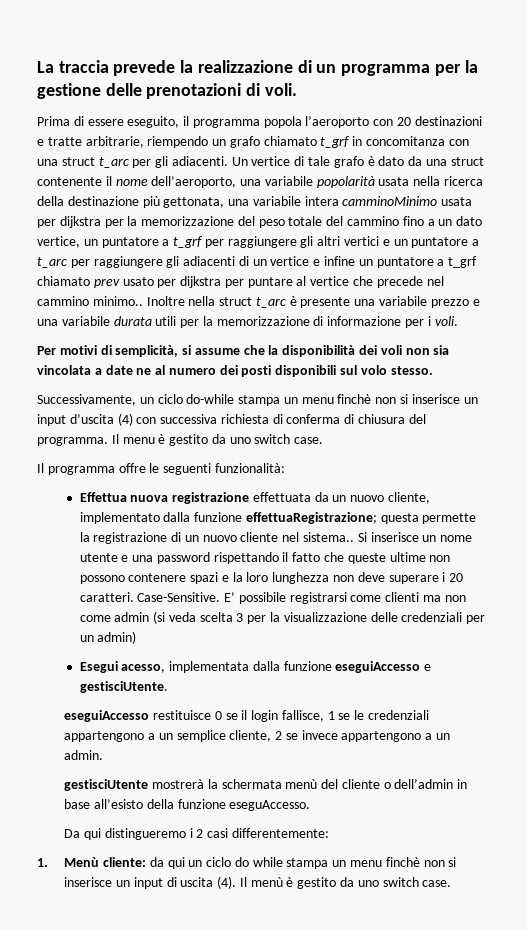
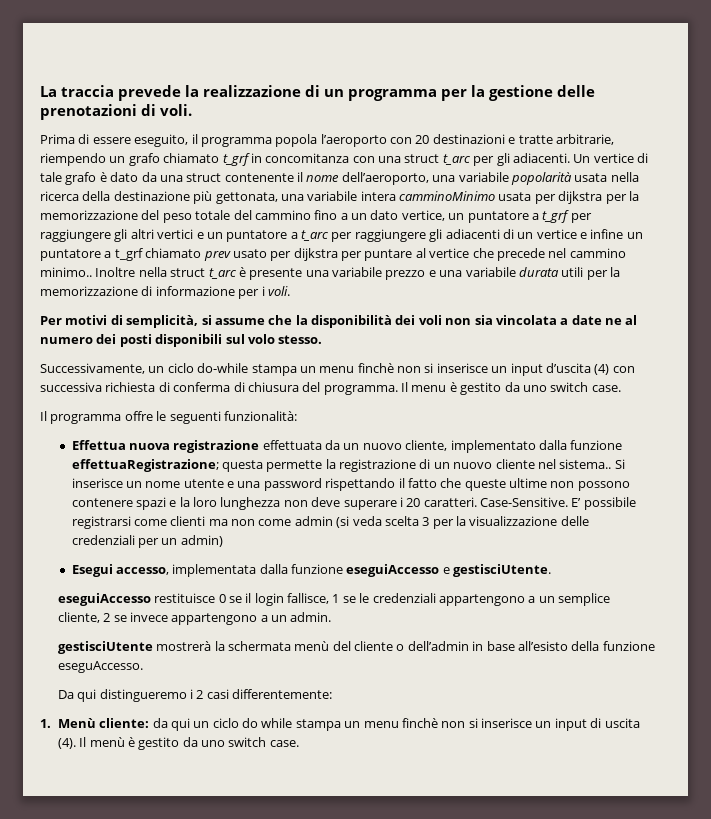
[121,664,166,673] acesso, -> [115,567,169,575] accesso,

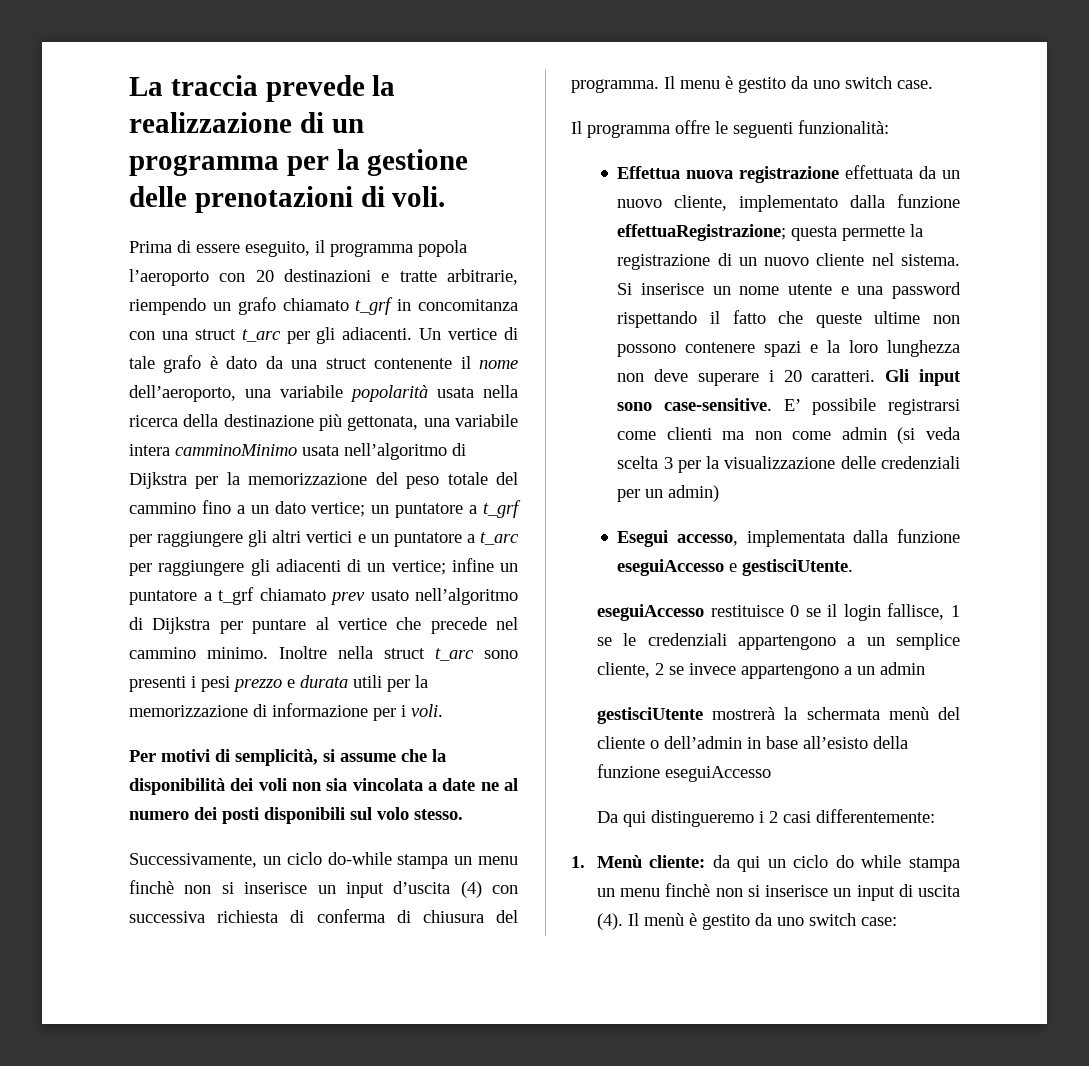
[534,191,603,204] per dijkstra -> [344,443,466,460] [129,472,187,489] nell’algoritmo di Dijkstra
[401,210,445,221] vertice, -> [311,502,366,517] vertice;
[536,229,587,239] vertice e -> [391,560,446,575] vertice;
[270,248,338,261] per dijkstra -> [415,588,518,605] [129,617,211,634] nell’algoritmo di Dijkstra
[40,267,92,277] minimo.. -> [207,647,268,659] minimo.
[238,267,516,280] è presente una variabile prezzo e una variabile -> [484,650,518,659] [129,676,295,692] sono presenti i pesi prezzo e
[559,459,612,469] sistema.. -> [901,254,960,266] sistema.
[479,497,568,507] Case-Sensitive. -> [885,369,961,386] [617,398,772,411] Gli input sono case-sensitive.
[290,612,332,622] admin. -> [879,662,925,675] admin
[57,661,143,673] eseguAccesso. -> [664,766,771,782] eseguiAccesso
[269,740,299,747] case. -> [860,917,897,926] case:

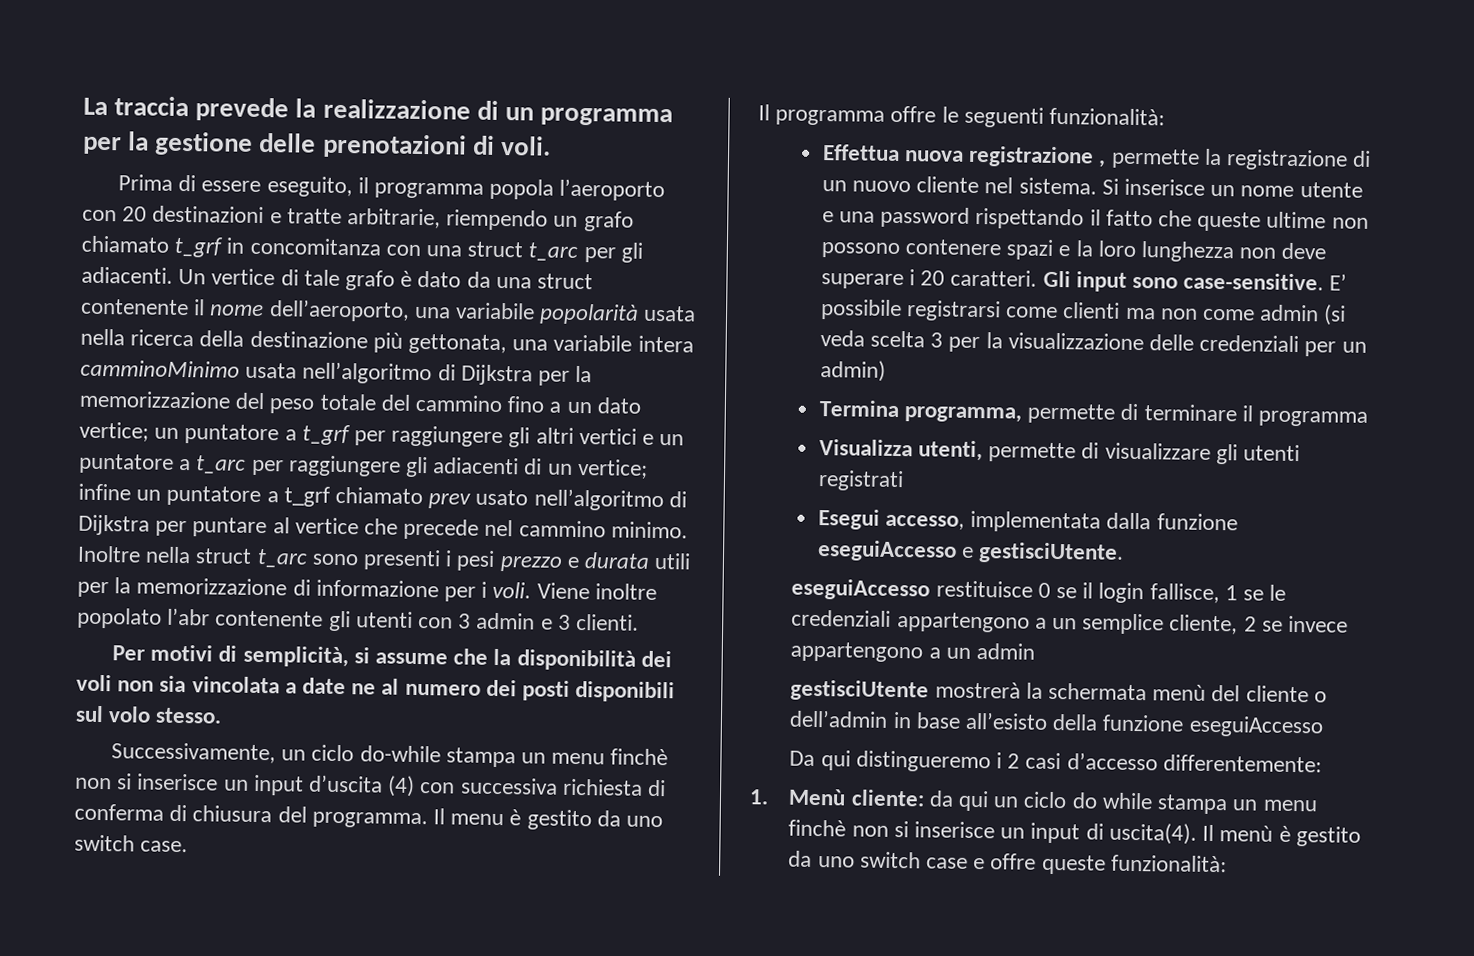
(443, 710) none -> [536,582,657,600] [77,607,640,632] Viene inoltre popolato l’abr contenente gli utenti con 3 admin e 3 clienti.
[845,165,960,179] [617,194,960,212] [617,224,838,241] effettuata da un nuovo cliente, implementato dalla funzione effettuaRegistrazione; questa -> [1098,160,1107,168] ,
(720, 493) none -> [818,400,1369,427] [818,439,1301,465] [817,470,904,492] // Termina programma, permette di terminare il programma // Visualizza utenti, permette di visualizzare gli utenti registrati
(811, 817) none -> [1066,752,1158,771] d’accesso
[918,885,960,897] [596,913,623,930] uscita (4). -> [1108,822,1197,845] uscita(4).
[860,917,897,926] case: -> [926,853,1227,875] case e offre queste funzionalità:

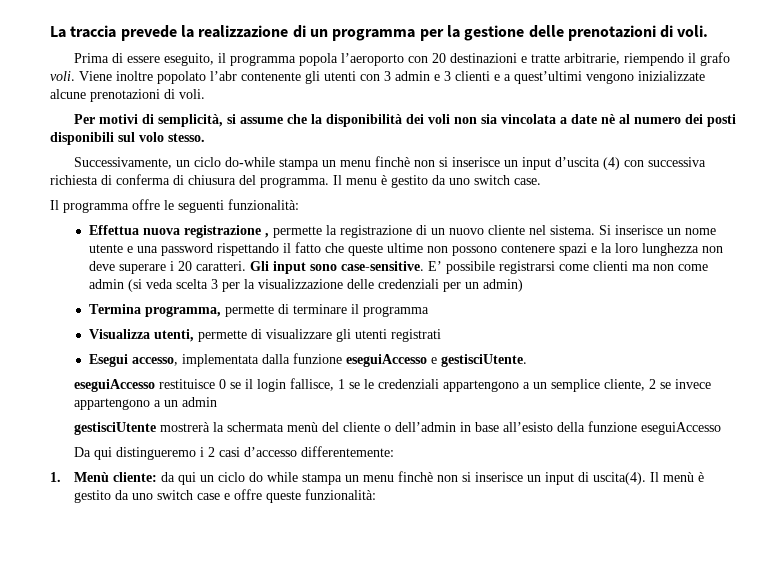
[553,211,634,232] [81,235,643,263] [81,266,594,291] [81,298,697,325] [80,328,694,355] [80,359,593,386] [79,390,642,414] [79,421,685,448] [79,453,648,479] [78,483,687,512] [78,514,688,540] [77,545,692,572] [77,577,488,602] un grafo chiamato t_grf in concomitanza con una struct t_arc per gli adiacenti. Un vertice di tale grafo è dato da una struct contenente il nome dell’aeroporto, una variabile popolarità usata nella ricerca della destinazione più gettonata, una variabile intera camminoMinimo usata nell’algoritmo di Dijkstra per la memorizzazione del peso totale del cammino fino a un dato vertice; un puntatore a t_grf per raggiungere gli altri vertici e un puntatore a t_arc per raggiungere gli adiacenti di un vertice; infine un puntatore a t_grf chiamato prev usato nell’algoritmo di Dijkstra per puntare al vertice che precede nel cammino minimo. Inoltre nella struct t_arc sono presenti i pesi prezzo e durata utili per la memorizzazione di informazione per i -> [687,52,730,66] il grafo
[576,613,640,631] clienti. -> [455,71,705,84] [50,89,205,102] clienti e a quest’ultimi vengono inizializzate alcune prenotazioni di voli.
[351,683,377,695] ne -> [600,114,615,124] nè

